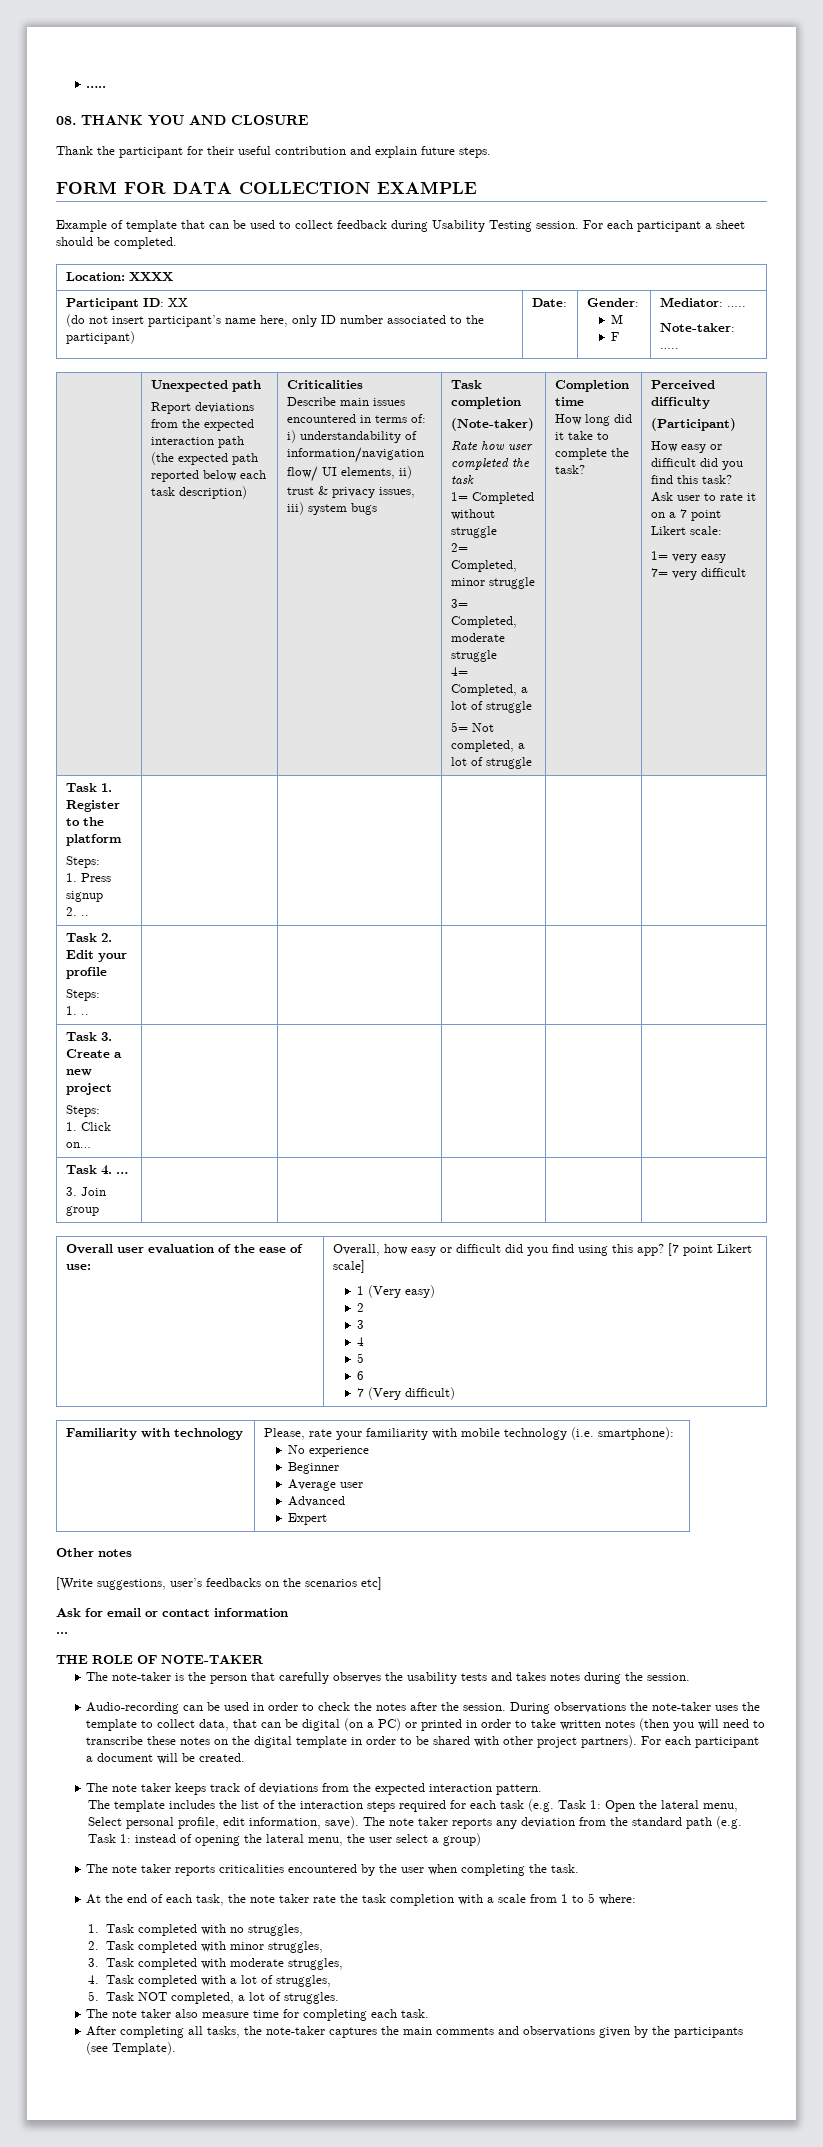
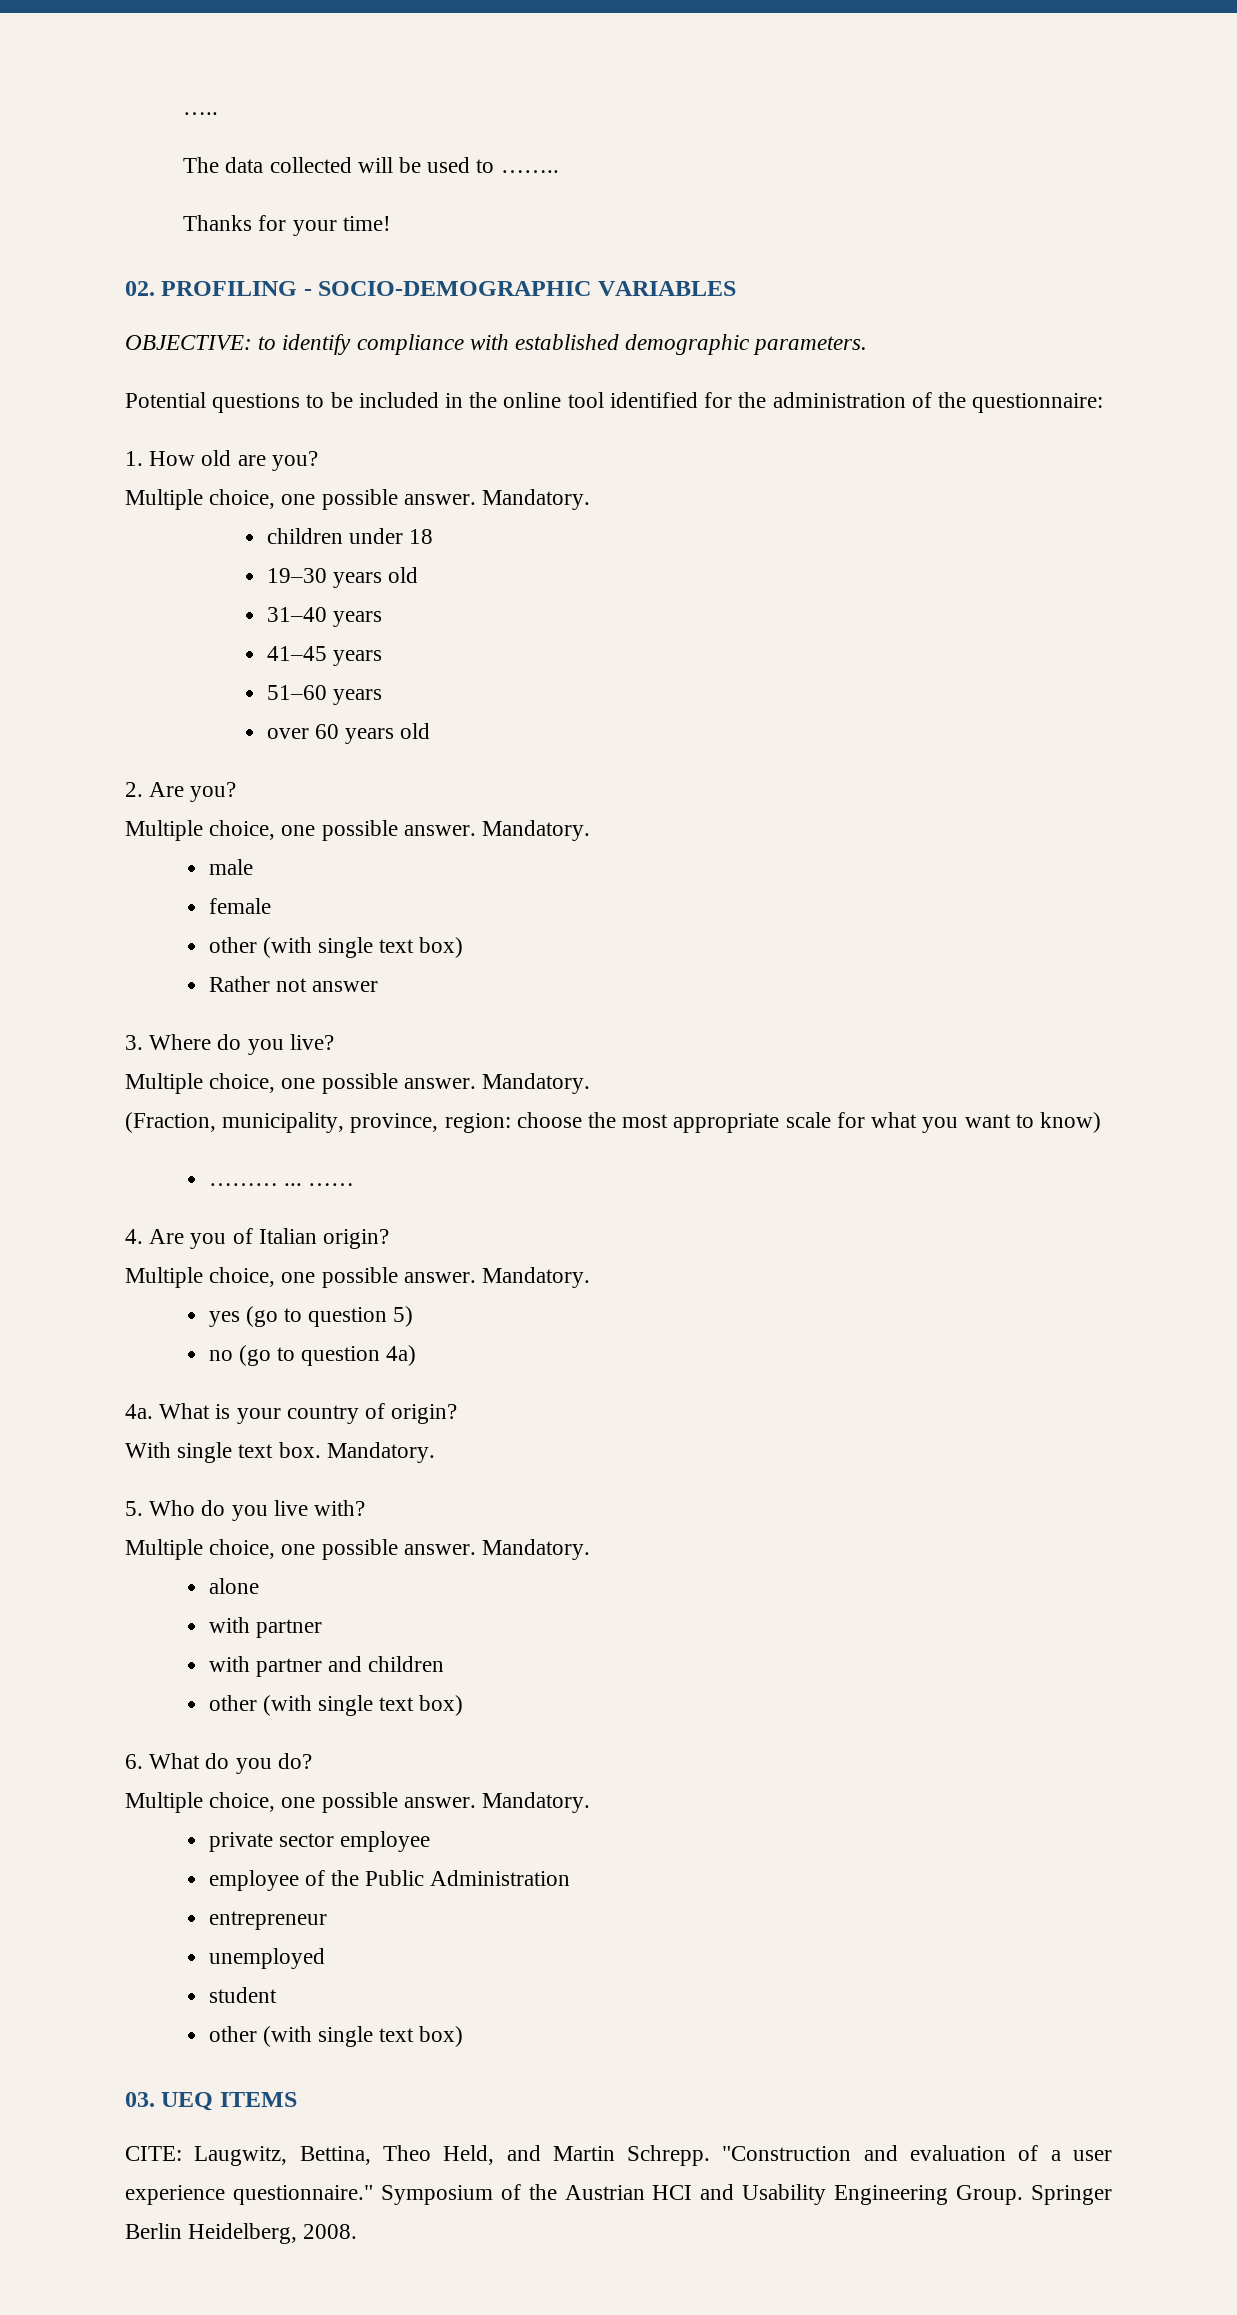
[86,86,107,88] [56,115,309,126] [56,146,491,158] [56,181,477,194] [56,220,745,232] [56,237,177,249] [65,272,173,281] [65,298,188,310] [65,314,484,327] [65,331,135,344] [531,298,567,307] [586,298,639,307] [610,314,623,324] [610,332,619,341] [659,297,746,307] [659,323,735,332] [659,348,679,349] [150,380,261,392] [150,402,254,414] [150,419,254,431] [150,436,244,448] [150,452,258,465] [150,470,266,482] [150,486,247,499] [286,380,363,389] [286,397,405,406] [286,414,426,423] [286,430,417,443] [286,447,424,463] [286,466,412,482] [286,486,415,498] [286,502,377,515] [450,380,482,389] [450,397,521,409] [450,418,534,431] [450,441,533,451] [450,458,530,470] [450,475,474,484] [450,492,534,504] [450,509,495,520] [450,526,497,538] [450,543,468,552] [450,560,517,572] [450,577,535,589] [450,599,468,608] [450,616,517,628] [450,633,505,642] [450,650,497,662] [450,667,468,676] [450,684,528,696] [450,701,532,713] [450,722,494,732] [450,740,525,752] [450,757,532,769] [554,380,629,392] [554,397,584,406] [554,414,632,426] [554,431,609,440] [554,448,629,460] [554,465,585,474] [650,380,715,390] [650,397,710,409] [650,418,736,431] [650,441,722,453] [650,458,743,470] [650,475,732,484] [650,492,756,502] [650,509,721,521] [650,526,722,535] [650,551,726,563] [650,568,746,580] [65,783,112,792] [65,800,120,812] [65,817,104,826] [65,834,122,846] [65,856,100,868] [65,873,111,882] [65,891,103,902] [65,907,89,916] [65,933,112,942] [65,950,127,962] [65,967,107,979] [65,989,100,1001] [65,1006,89,1015] [65,1032,112,1041] [65,1049,122,1058] [65,1069,92,1076] [65,1083,112,1095] [65,1105,100,1117] [65,1122,111,1131] [65,1142,91,1148] [65,1165,128,1175] [65,1187,106,1196] [65,1206,99,1216] [65,1244,303,1254] [65,1264,91,1270] [332,1243,752,1256] [332,1260,365,1273] [356,1285,435,1298] [356,1303,364,1312] [356,1320,364,1329] [356,1337,364,1346] [356,1353,364,1363] [356,1371,364,1380] [356,1387,455,1400] [65,1428,243,1440] [263,1427,674,1440] [287,1445,369,1457] [287,1462,339,1474] [287,1479,363,1491] [287,1496,345,1507] [287,1513,327,1525] [56,1548,132,1557] [56,1577,382,1590] [56,1608,288,1617] [56,1632,68,1634] [56,1655,264,1664] [86,1672,691,1684] [86,1702,761,1714] [86,1718,766,1731] [86,1735,760,1748] [86,1753,246,1764] [86,1783,543,1795] [88,1799,739,1812] [88,1816,743,1829] [88,1833,482,1846] [86,1864,580,1876] [86,1893,637,1906] [88,1924,303,1936] [88,1941,323,1953] [88,1958,343,1970] [88,1975,331,1987] [88,1991,339,2004] [86,2009,430,2021] [86,2026,744,2038] [86,2042,177,2055] ….. // 08. THANK YOU AND CLOSURE // Thank the participant for their useful contribution and explain future steps. // FORM FOR DATA COLLECTION EXAMPLE // Example of template that can be used to collect feedback during Usability Testing session. For each participant a sheet should be completed. // Location: XXXX // Participant ID: XX // (do not insert participant’s name here, only ID number associated to the participant) | Date: | Gender: // M // F | Mediator: ….. // Note-taker: ….. // | Unexpected path // Report deviations from the expected interaction path (the expected path reported below each task description) | Criticalities // Describe main issues encountered in terms of: i) understandability of information/navigation flow/ UI elements, ii) trust & privacy issues, iii) system bugs | Task completion // (Note-taker) // Rate how user completed the task // 1= Completed without struggle // 2= Completed, minor struggle // 3= Completed, moderate struggle // 4= Completed, a lot of struggle // 5= Not completed, a lot of struggle | Completion time // How long did it take to complete the task? | Perceived difficulty // (Participant) // How easy or difficult did you find this task? Ask user to rate it on a 7 point Likert scale: // 1= very easy // 7= very difficult // Task 1. Register to the platform // Steps: // 1. Press signup // 2. .. | | | | | // Task 2. Edit your profile // Steps: // 1. .. | | | | | // Task 3. Create a new project // Steps: // 1. Click on… | | | | | // Task 4. … // 3. Join group | | | | | // Overall user evaluation of the ease of use: | Overall, how easy or difficult did you find using this app? [7 point Likert scale] // 1 (Very easy) // 2 // 3 // 4 // 5 // 6 // 7 (Very difficult) // Familiarity with technology | Please, rate your familiarity with mobile technology (i.e. smartphone): // No experience // Beginner // Average user // Advanced // Expert // Other notes // [Write suggestions, user’s feedbacks on the scenarios etc] // Ask for email or contact information // ... // THE ROLE OF NOTE-TAKER // The note-taker is the person that carefully observes the usability tests and takes notes during the session. // Audio-recording can be used in order to check the notes after the session. During observations the note-taker uses the template to collect data, that can be digital (on a PC) or printed in order to take written notes (then you will need to transcribe these notes on the digital template in order to be shared with other project partners). For each participant a document will be created. // The note taker keeps track of deviations from the expected interaction pattern. // The template includes the list of the interaction steps required for each task (e.g. Task 1: Open the lateral menu, Select personal profile, edit information, save). The note taker reports any deviation from the standard path (e.g. Task 1: instead of opening the lateral menu, the user select a group) // The note taker reports criticalities encountered by the user when completing the task. // At the end of each task, the note taker rate the task completion with a scale from 1 to 5 where: // 1. Task completed with no struggles, // 2. Task completed with minor struggles, // 3. Task completed with moderate struggles, // 4. Task completed with a lot of struggles, // 5. Task NOT completed, a lot of struggles. // The note taker also measure time for completing each task. // After completing all tasks, the note-taker captures the main comments and observations given by the participants (see Template). -> [183,112,219,115] [183,157,559,173] [183,215,391,236] [125,281,736,296] [125,334,868,355] [125,392,1104,413] [125,450,318,471] [125,489,591,510] [266,528,434,544] [266,567,419,588] [266,607,382,627] [266,646,382,666] [266,685,382,705] [266,723,431,744] [125,782,237,802] [125,820,591,841] [208,859,253,875] [208,898,271,914] [208,937,464,958] [208,976,378,992] [125,1034,334,1055] [125,1073,591,1094] [125,1112,1101,1133] [208,1183,354,1186] [125,1228,390,1249] [125,1267,591,1288] [208,1306,414,1327] [208,1345,417,1366] [125,1403,458,1424] [125,1442,435,1463] [125,1500,366,1521] [125,1539,591,1560] [208,1578,259,1594] [208,1617,322,1638] [208,1656,445,1677] [208,1695,464,1716] [125,1753,312,1774] [125,1792,591,1813] [208,1831,430,1852] [208,1870,571,1891] [208,1911,327,1930] [208,1948,325,1969] [208,1987,277,2003] [208,2026,464,2047] [125,2092,297,2111] [125,2145,1112,2166] [125,2184,1112,2205] [125,2223,358,2244] ….. // The data collected will be used to …….. // Thanks for your time! // 02. PROFILING - SOCIO-DEMOGRAPHIC VARIABLES // OBJECTIVE: to identify compliance with established demographic parameters. // Potential questions to be included in the online tool identified for the administration of the questionnaire: // 1. How old are you? // Multiple choice, one possible answer. Mandatory. // children under 18 // 19–30 years old // 31–40 years // 41–45 years // 51–60 years // over 60 years old // 2. Are you? // Multiple choice, one possible answer. Mandatory. // male // female // other (with single text box) // Rather not answer // 3. Where do you live? // Multiple choice, one possible answer. Mandatory. // (Fraction, municipality, province, region: choose the most appropriate scale for what you want to know) // ……… ... …… // 4. Are you of Italian origin? // Multiple choice, one possible answer. Mandatory. // yes (go to question 5) // no (go to question 4a) // 4a. What is your country of origin? // With single text box. Mandatory. // 5. Who do you live with? // Multiple choice, one possible answer. Mandatory. // alone // with partner // with partner and children // other (with single text box) // 6. What do you do? // Multiple choice, one possible answer. Mandatory. // private sector employee // employee of the Public Administration // entrepreneur // unemployed // student // other (with single text box) // 03. UEQ ITEMS // CITE: Laugwitz, Bettina, Theo Held, and Martin Schrepp. "Construction and evaluation of a user experience questionnaire." Symposium of the Austrian HCI and Usability Engineering Group. Springer Berlin Heidelberg, 2008.

